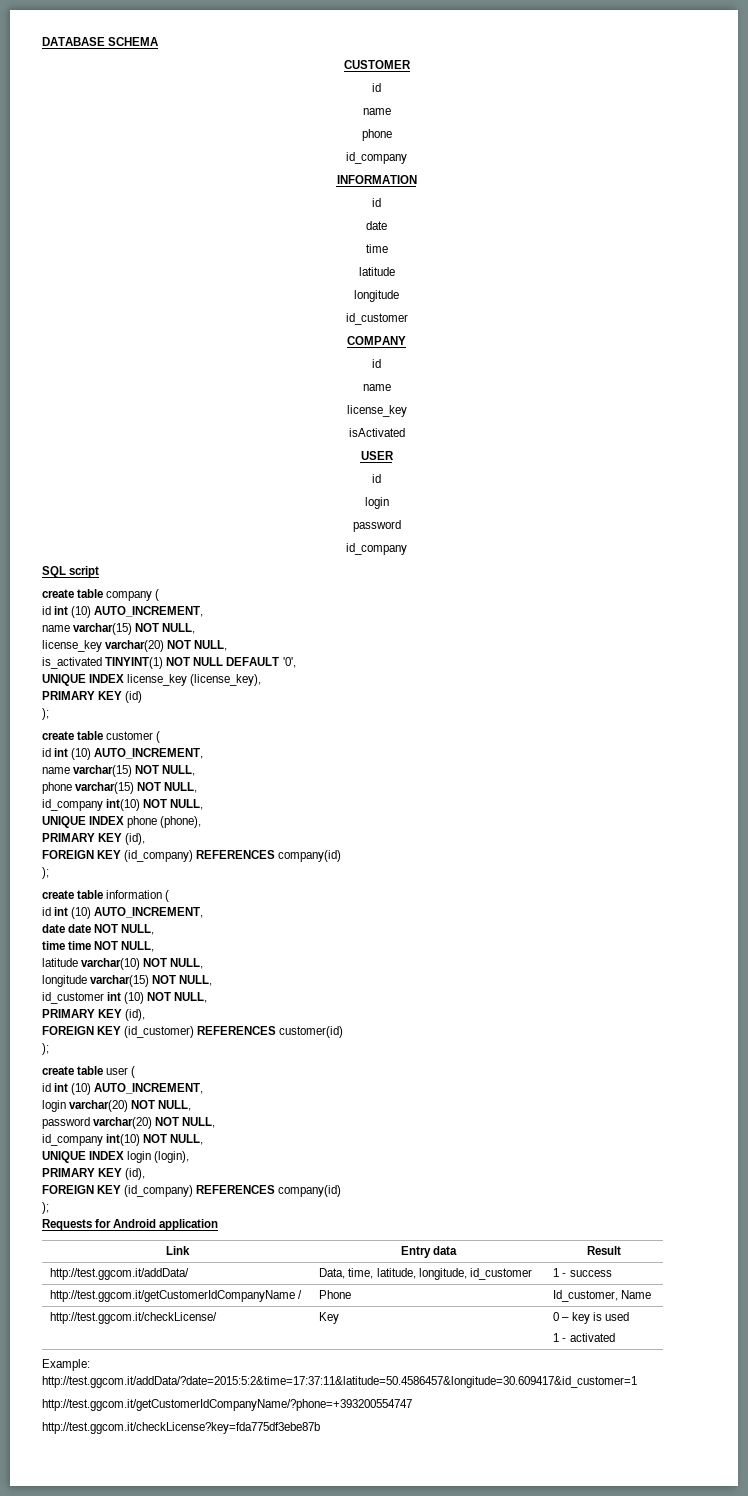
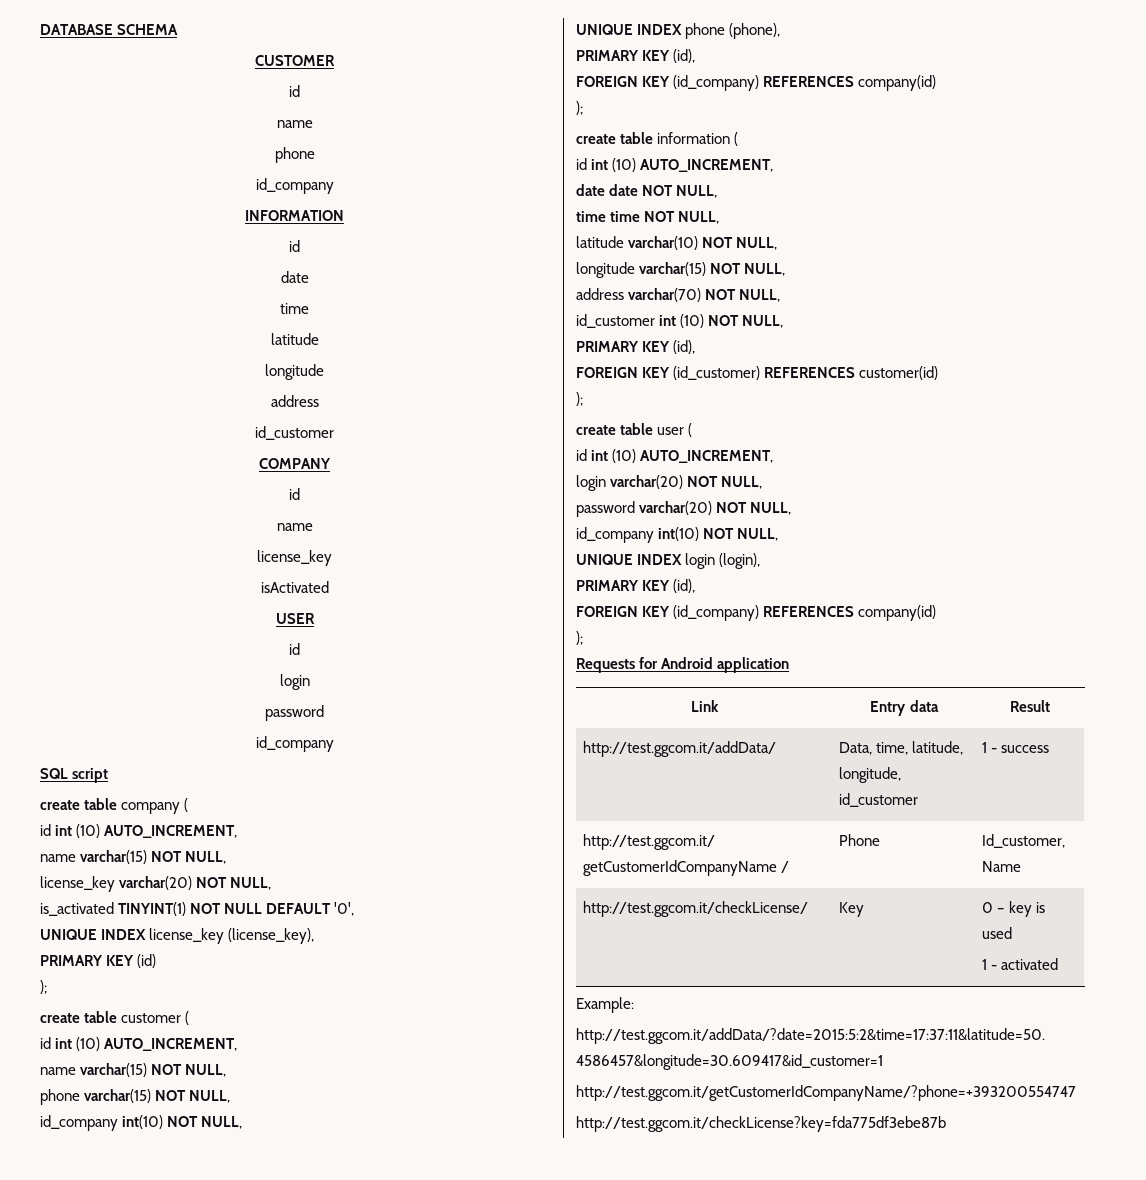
(399, 296) none -> [270,395,319,407] // address
(213, 980) none -> [576,288,781,302] // address varchar(70) NOT NULL,

